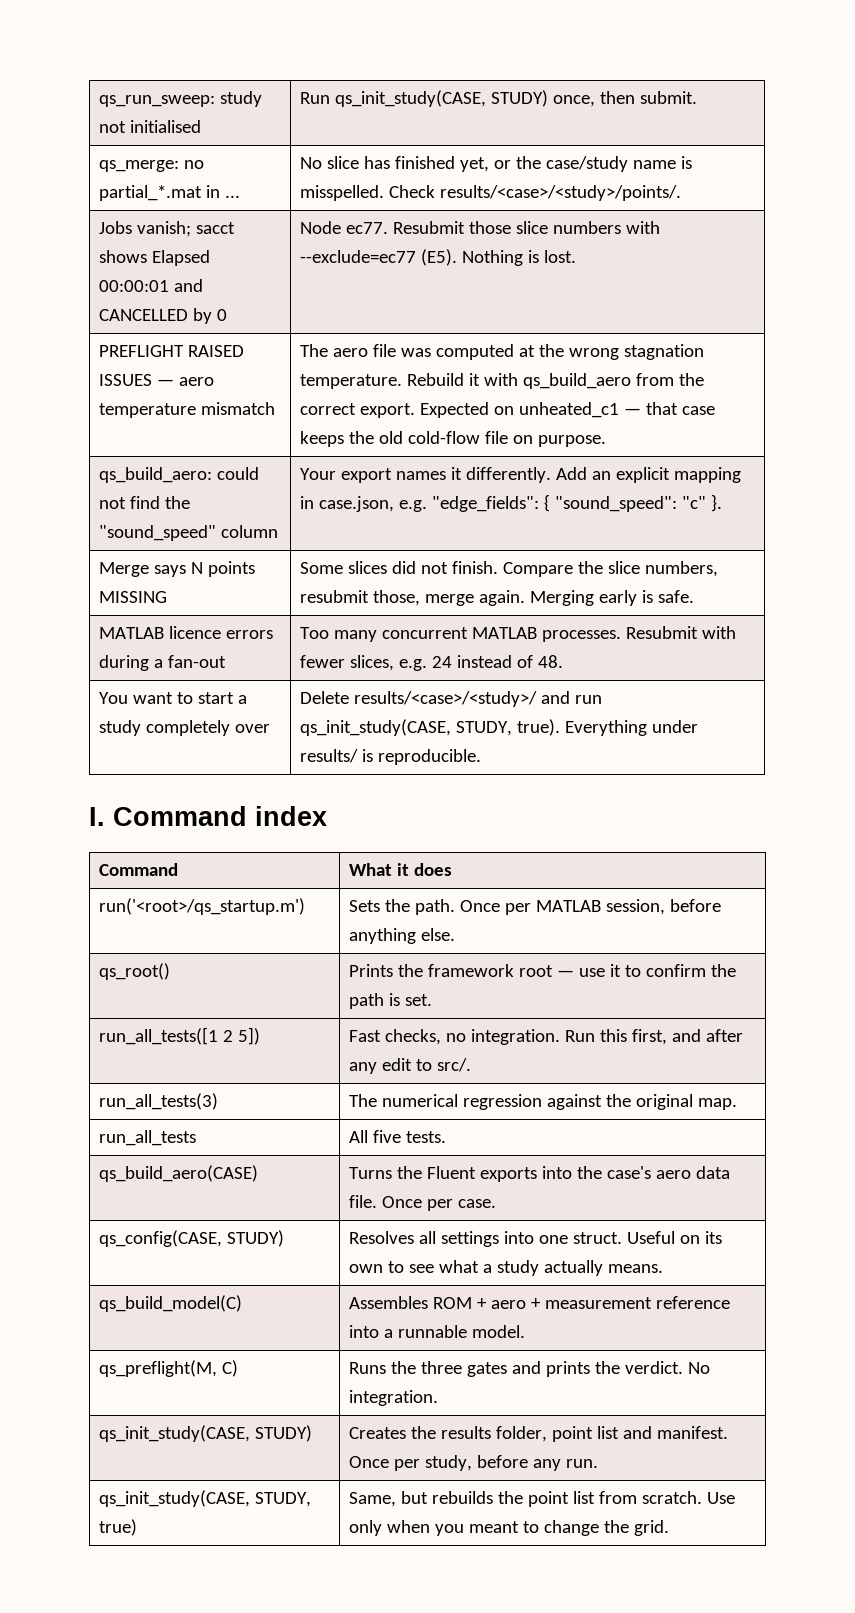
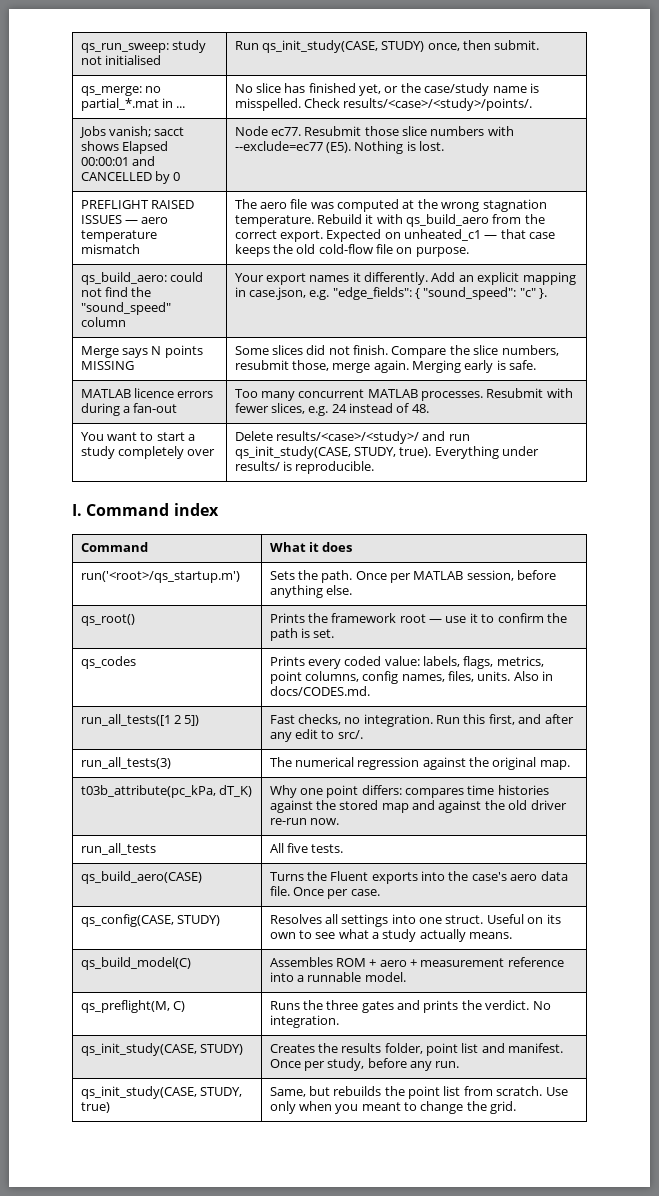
(433, 1000) none -> [80,656,136,669] [269,656,544,669] [269,671,554,684] [269,686,370,696] // qs_codes | Prints every coded value: labels, flags, metrics, point columns, config names, files, units. Also in docs/CODES.md.
(738, 1104) none -> [80,785,252,798] [269,785,549,798] [269,800,567,813] [269,818,339,825] // t03b_attribute(pc_kPa, dT_K) | Why one point differs: compares time histories against the stored map and against the old driver re-run now.

